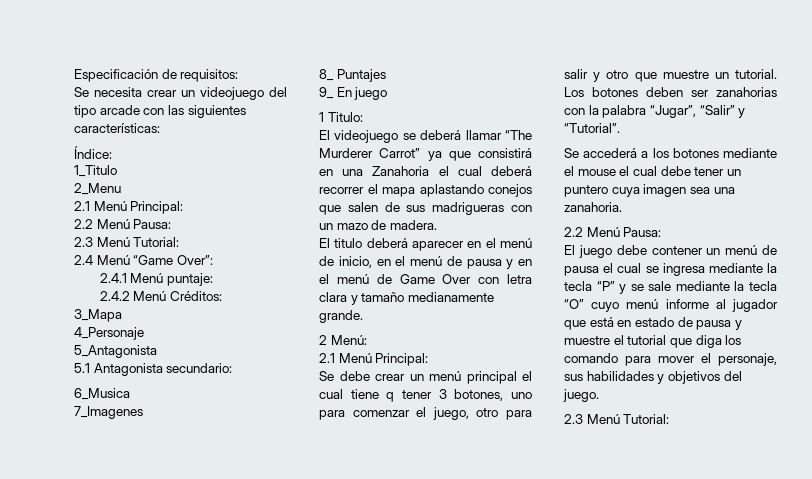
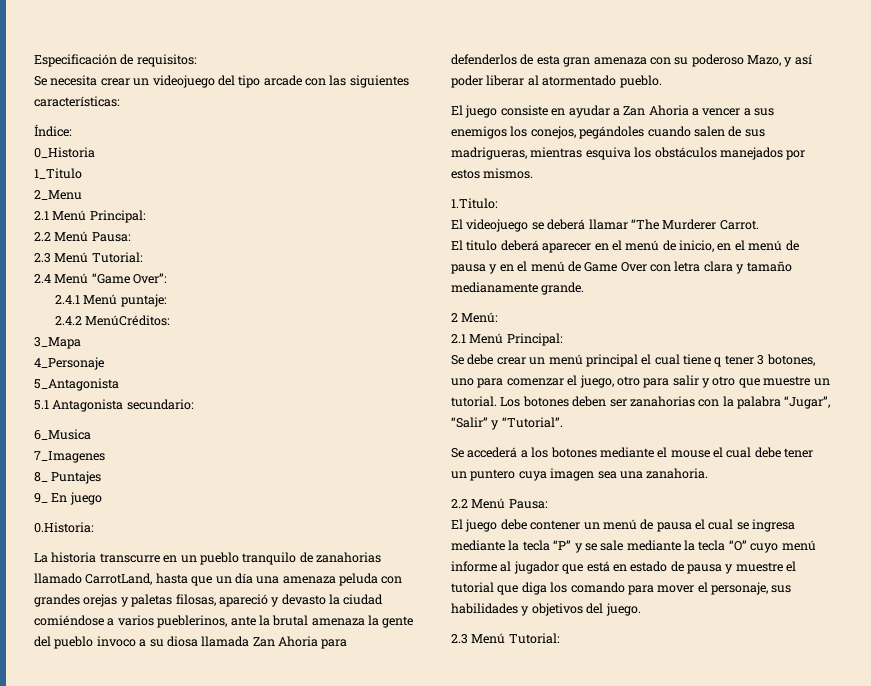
(112, 152) none -> [34,147,95,158] // 0_Historia
[133,291,222,301] Menú Créditos: -> [85,315,171,326] MenúCréditos:
[319,112,363,122] 1 Titulo: -> [34,522,94,533] [34,552,381,565] [34,573,403,586] [34,594,384,607] [34,615,414,628] [34,636,348,649] [451,54,812,67] [451,75,662,88] [451,105,775,118] [451,126,765,139] [451,147,806,160] [451,168,534,179] [451,198,498,209] 0.Historia: // La historia transcurre en un pueblo tranquilo de zanahorias llamado CarrotLand, hasta que un día una amenaza peluda con grandes orejas y paletas filosas, apareció y devasto la ciudad comiéndose a varios pueblerinos, ante la brutal amenaza la gente del pueblo invoco a su diosa llamada Zan Ahoria para defenderlos de esta gran amenaza con su poderoso Mazo, y así poder liberar al atormentado pueblo. // El juego consiste en ayudar a Zan Ahoria a vencer a sus enemigos los conejos, pegándoles cuando salen de sus madrigueras, mientras esquiva los obstáculos manejados por estos mismos. // 1.Titulo:
[379,148,532,161] [319,166,532,176] [319,184,532,197] [319,202,532,215] [319,220,437,230] Carrot” ya que consistirá en una Zanahoria el cual deberá recorrer el mapa aplastando conejos que salen de sus madrigueras con un mazo de madera. -> [719,220,759,230] Carrot.

